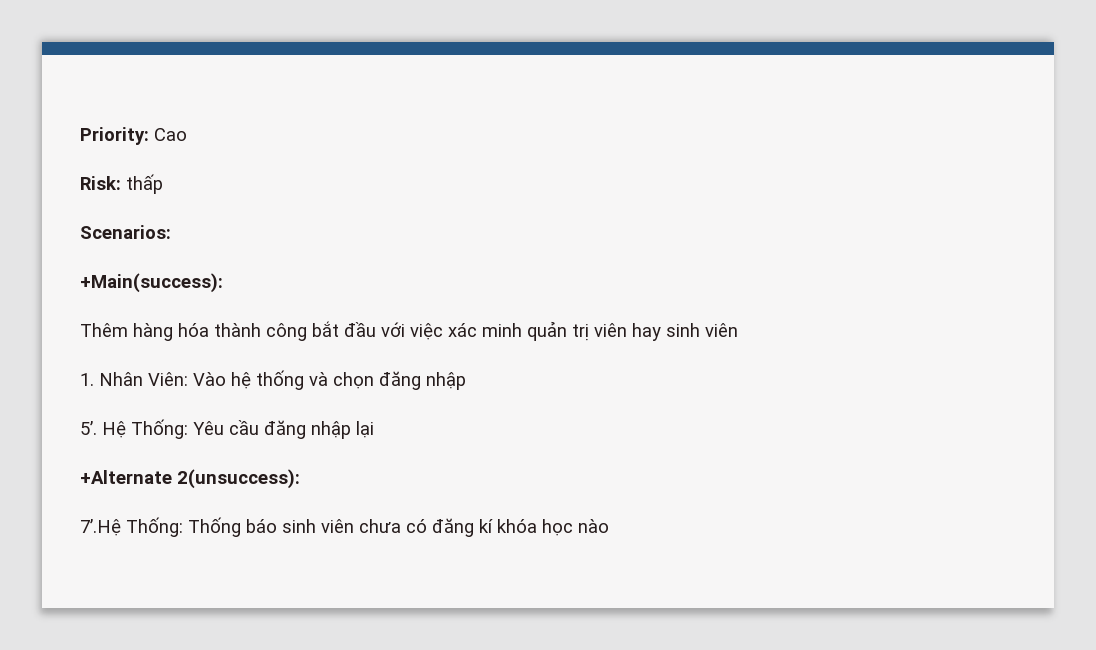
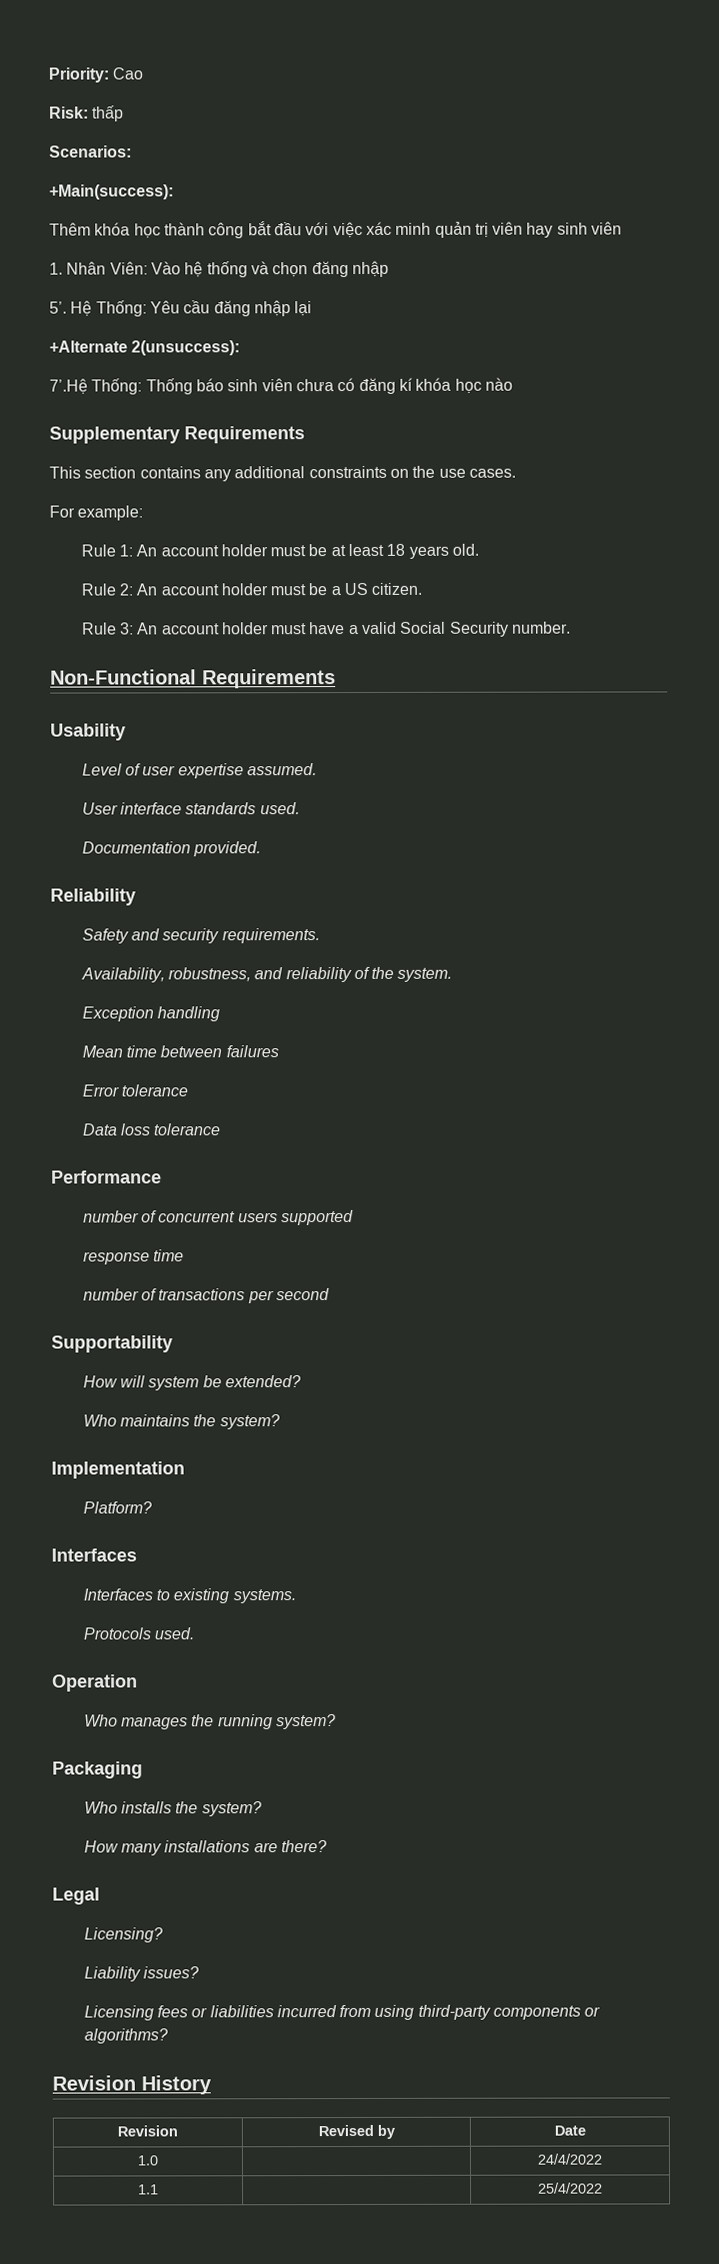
[133,323,209,341] hàng hóa -> [94,222,161,239] khóa học
(609, 526) none -> [49,426,305,444] [49,465,516,482] [49,505,144,521] [80,543,480,559] [80,582,423,596] [81,621,572,637] [50,669,336,689] [50,723,126,741] [81,763,317,779] [81,802,300,815] [81,841,261,857] [50,888,136,906] [81,928,320,944] [80,966,453,983] [81,1006,220,1022] [81,1045,279,1058] [81,1084,188,1097] [81,1123,222,1136] [51,1170,162,1184] [82,1210,354,1226] [82,1249,184,1265] [82,1288,330,1304] [51,1335,173,1353] [82,1375,301,1391] [82,1414,280,1430] [51,1461,185,1479] [82,1501,152,1514] [51,1548,137,1562] [82,1588,296,1604] [82,1627,194,1640] [52,1674,138,1692] [83,1714,336,1730] [52,1761,143,1779] [83,1801,262,1817] [83,1840,327,1856] [52,1887,100,1905] [83,1927,163,1943] [83,1966,199,1982] [83,2004,601,2021] [83,2028,168,2044] [52,2075,212,2095] [117,2125,178,2137] [317,2124,395,2139] [553,2125,586,2136] [137,2155,158,2166] [537,2153,602,2165] [138,2184,159,2195] [538,2182,603,2194] // Supplementary Requirements // This section contains any additional constraints on the use cases. // For example: // Rule 1: An account holder must be at least 18 years old. // Rule 2: An account holder must be a US citizen. // Rule 3: An account holder must have a valid Social Security number. // Non-Functional Requirements // Usability // Level of user expertise assumed. // User interface standards used. // Documentation provided. // Reliability // Safety and security requirements. // Availability, robustness, and reliability of the system. // Exception handling // Mean time between failures // Error tolerance // Data loss tolerance // Performance // number of concurrent users supported // response time // number of transactions per second // Supportability // How will system be extended? // Who maintains the system? // Implementation // Platform? // Interfaces // Interfaces to existing systems. // Protocols used. // Operation // Who manages the running system? // Packaging // Who installs the system? // How many installations are there? // Legal // Licensing? // Liability issues? // Licensing fees or liabilities incurred from using third-party components or algorithms? // Revision History // Revision | Revised by | Date // 1.0 | | 24/4/2022 // 1.1 | | 25/4/2022

